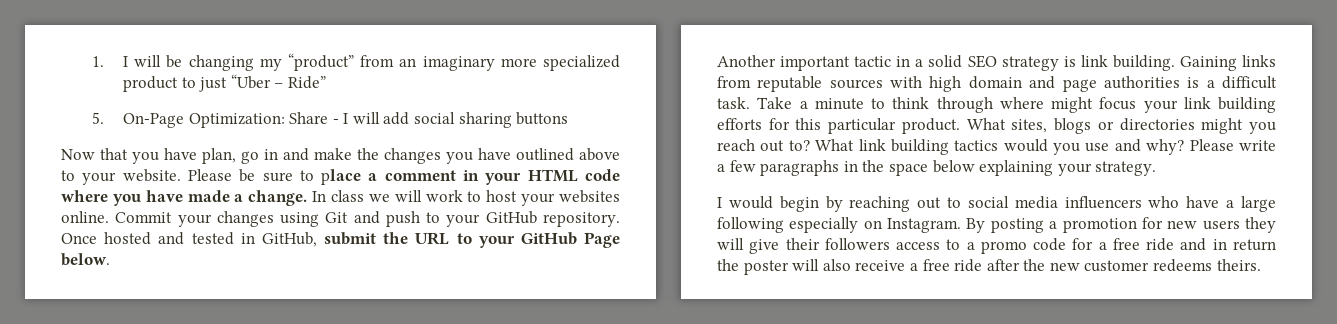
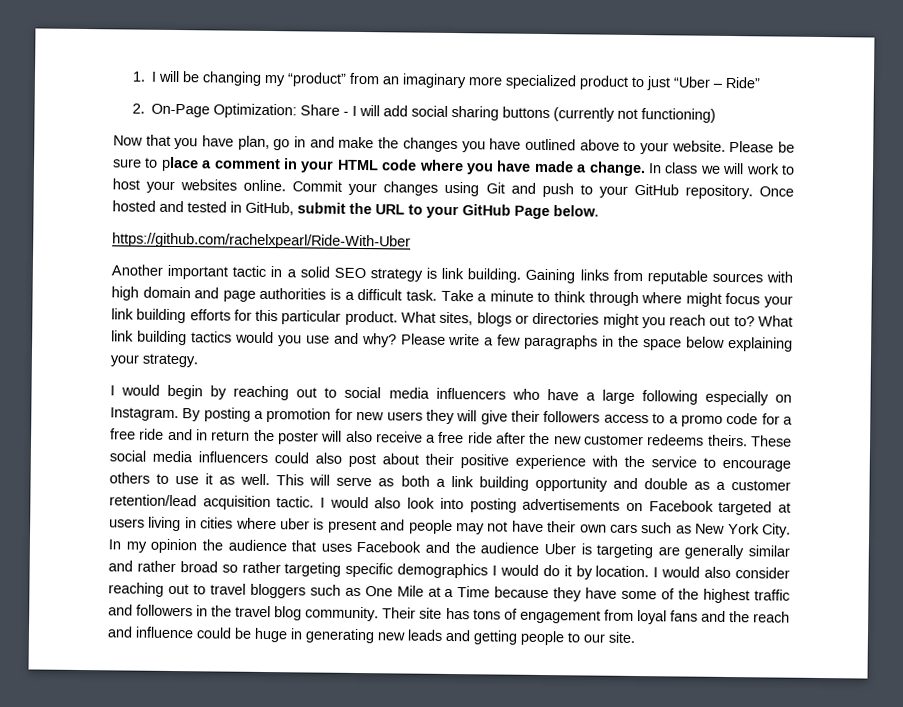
[91,112,104,124] 5. -> [132,103,146,114] 2.
(569, 118) none -> [553,107,717,123] (currently not functioning)
(110, 259) none -> [112,232,411,250] // https://github.com/rachelxpearl/Ride-With-Uber
(1261, 265) none -> [751,435,792,447] [109,450,791,472] [109,472,791,492] [109,494,791,516] [109,516,791,538] [108,538,790,560] [108,560,790,580] [108,582,791,604] [108,604,790,625] [107,626,635,646] These social media influencers could also post about their positive experience with the service to encourage others to use it as well. This will serve as both a link building opportunity and double as a customer retention/lead acquisition tactic. I would also look into posting advertisements on Facebook targeted at users living in cities where uber is present and people may not have their own cars such as New York City. In my opinion the audience that uses Facebook and the audience Uber is targeting are generally similar and rather broad so rather targeting specific demographics I would do it by location. I would also consider reaching out to travel bloggers such as One Mile at a Time because they have some of the highest traffic and followers in the travel blog community. Their site has tons of engagement from loyal fans and the reach and influence could be huge in generating new leads and getting people to our site.

